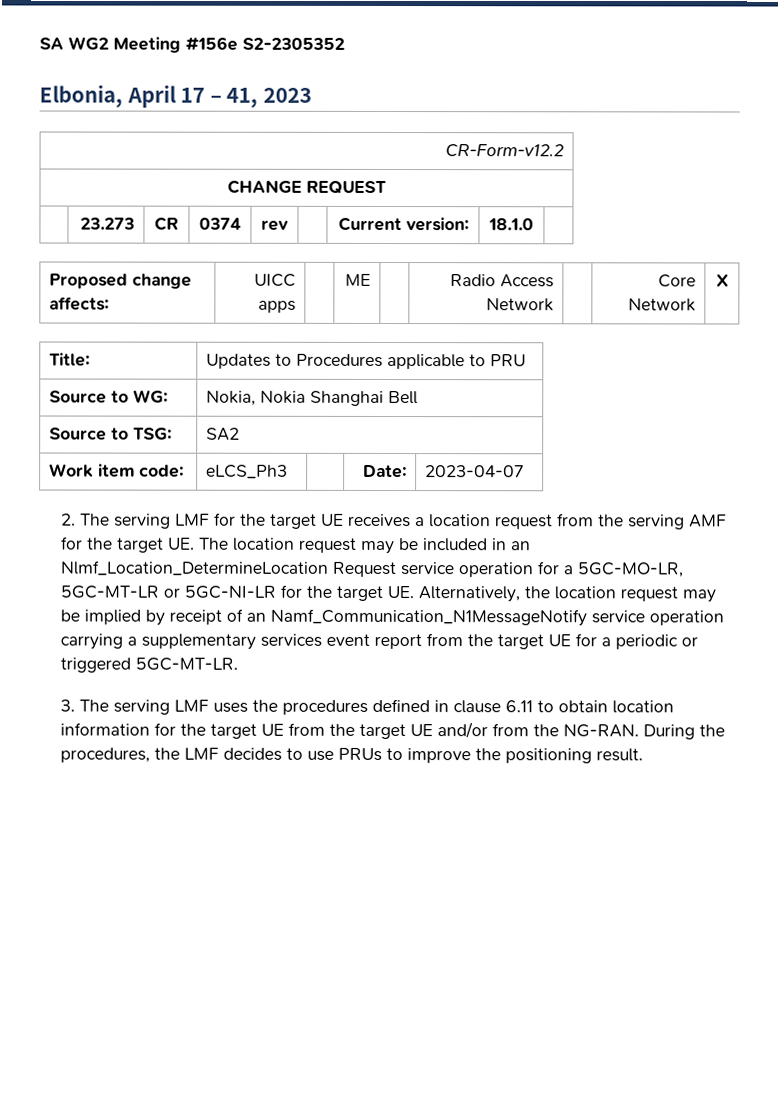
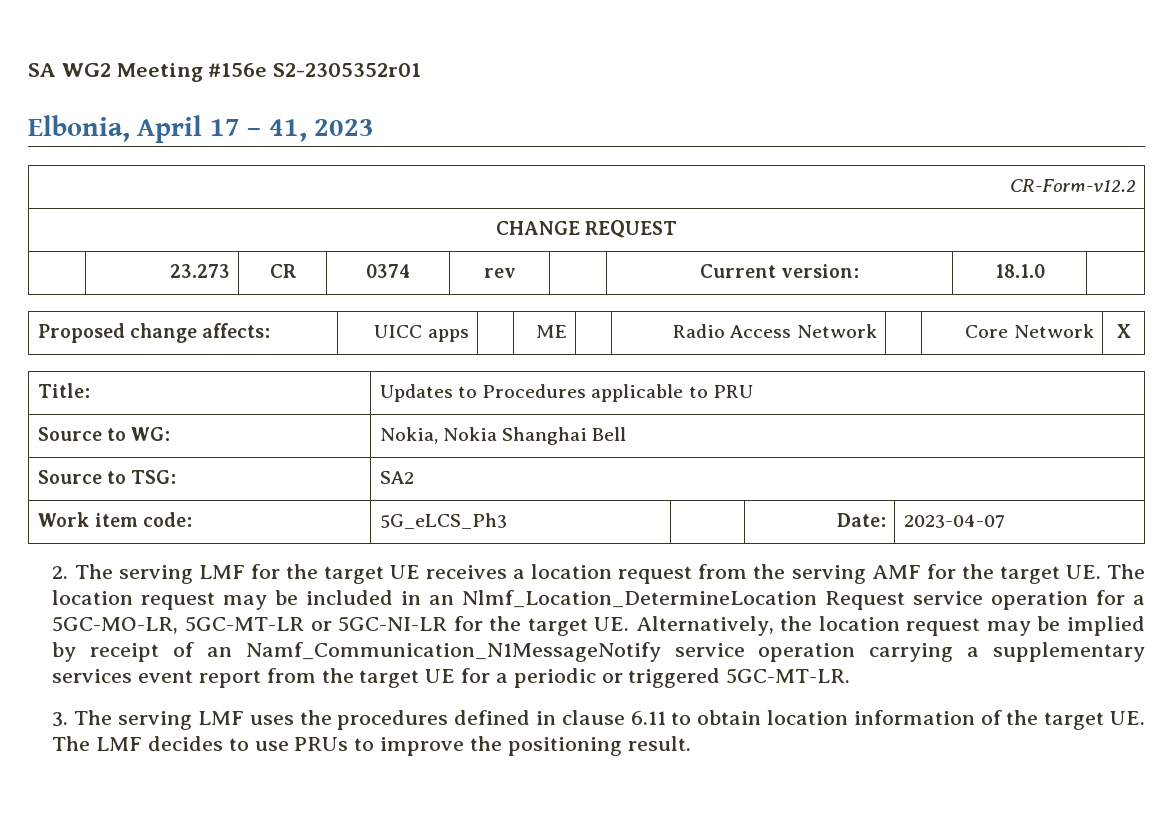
[242,37,345,50] S2-2305352 -> [273,63,422,77] S2-2305352r01
[206,464,289,479] eLCS_Ph3 -> [379,513,507,529] 5G_eLCS_Ph3
[153,722,725,740] [59,747,180,763] for the target UE from the target UE and/or from the NG-RAN. During the procedures, the -> [980,710,1146,730] [52,736,91,751] of the target UE. The

